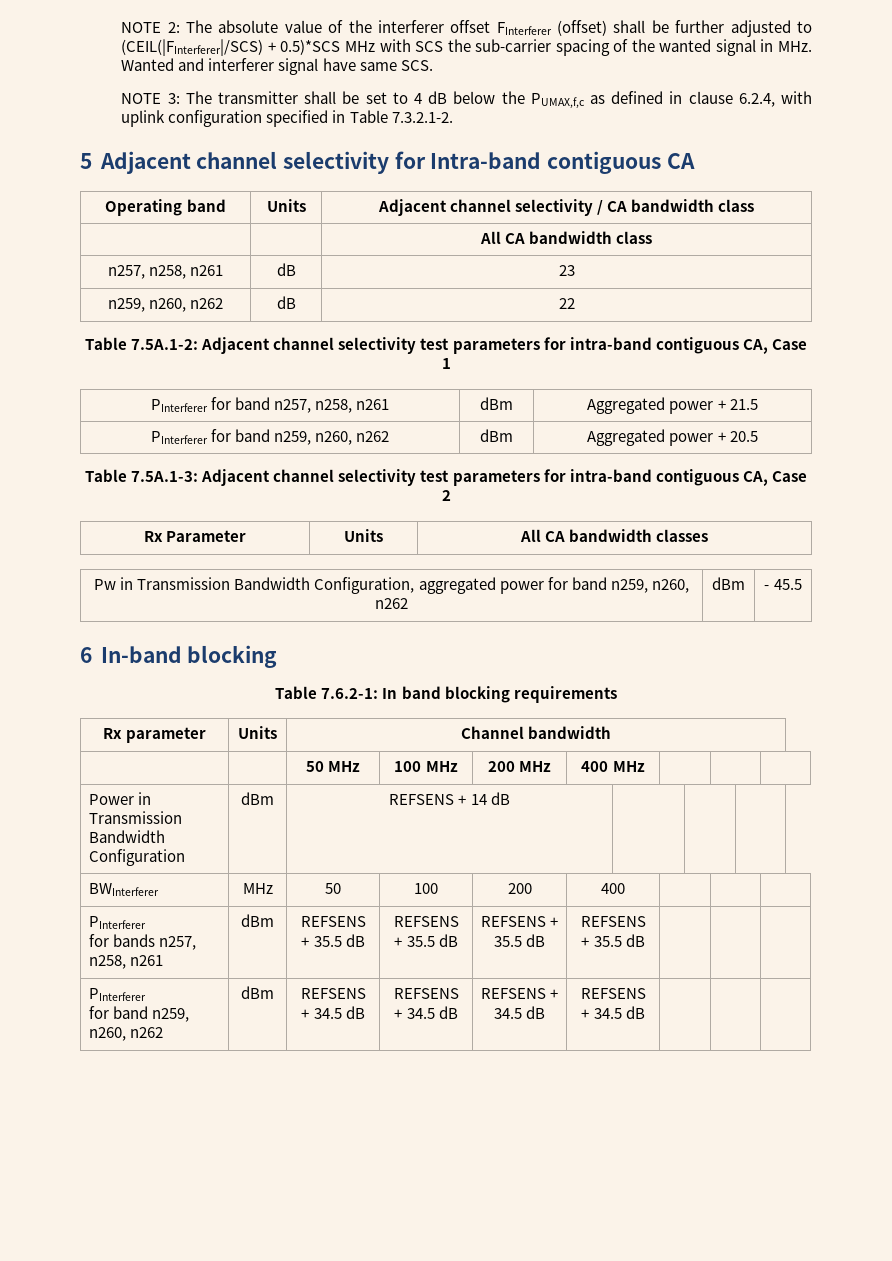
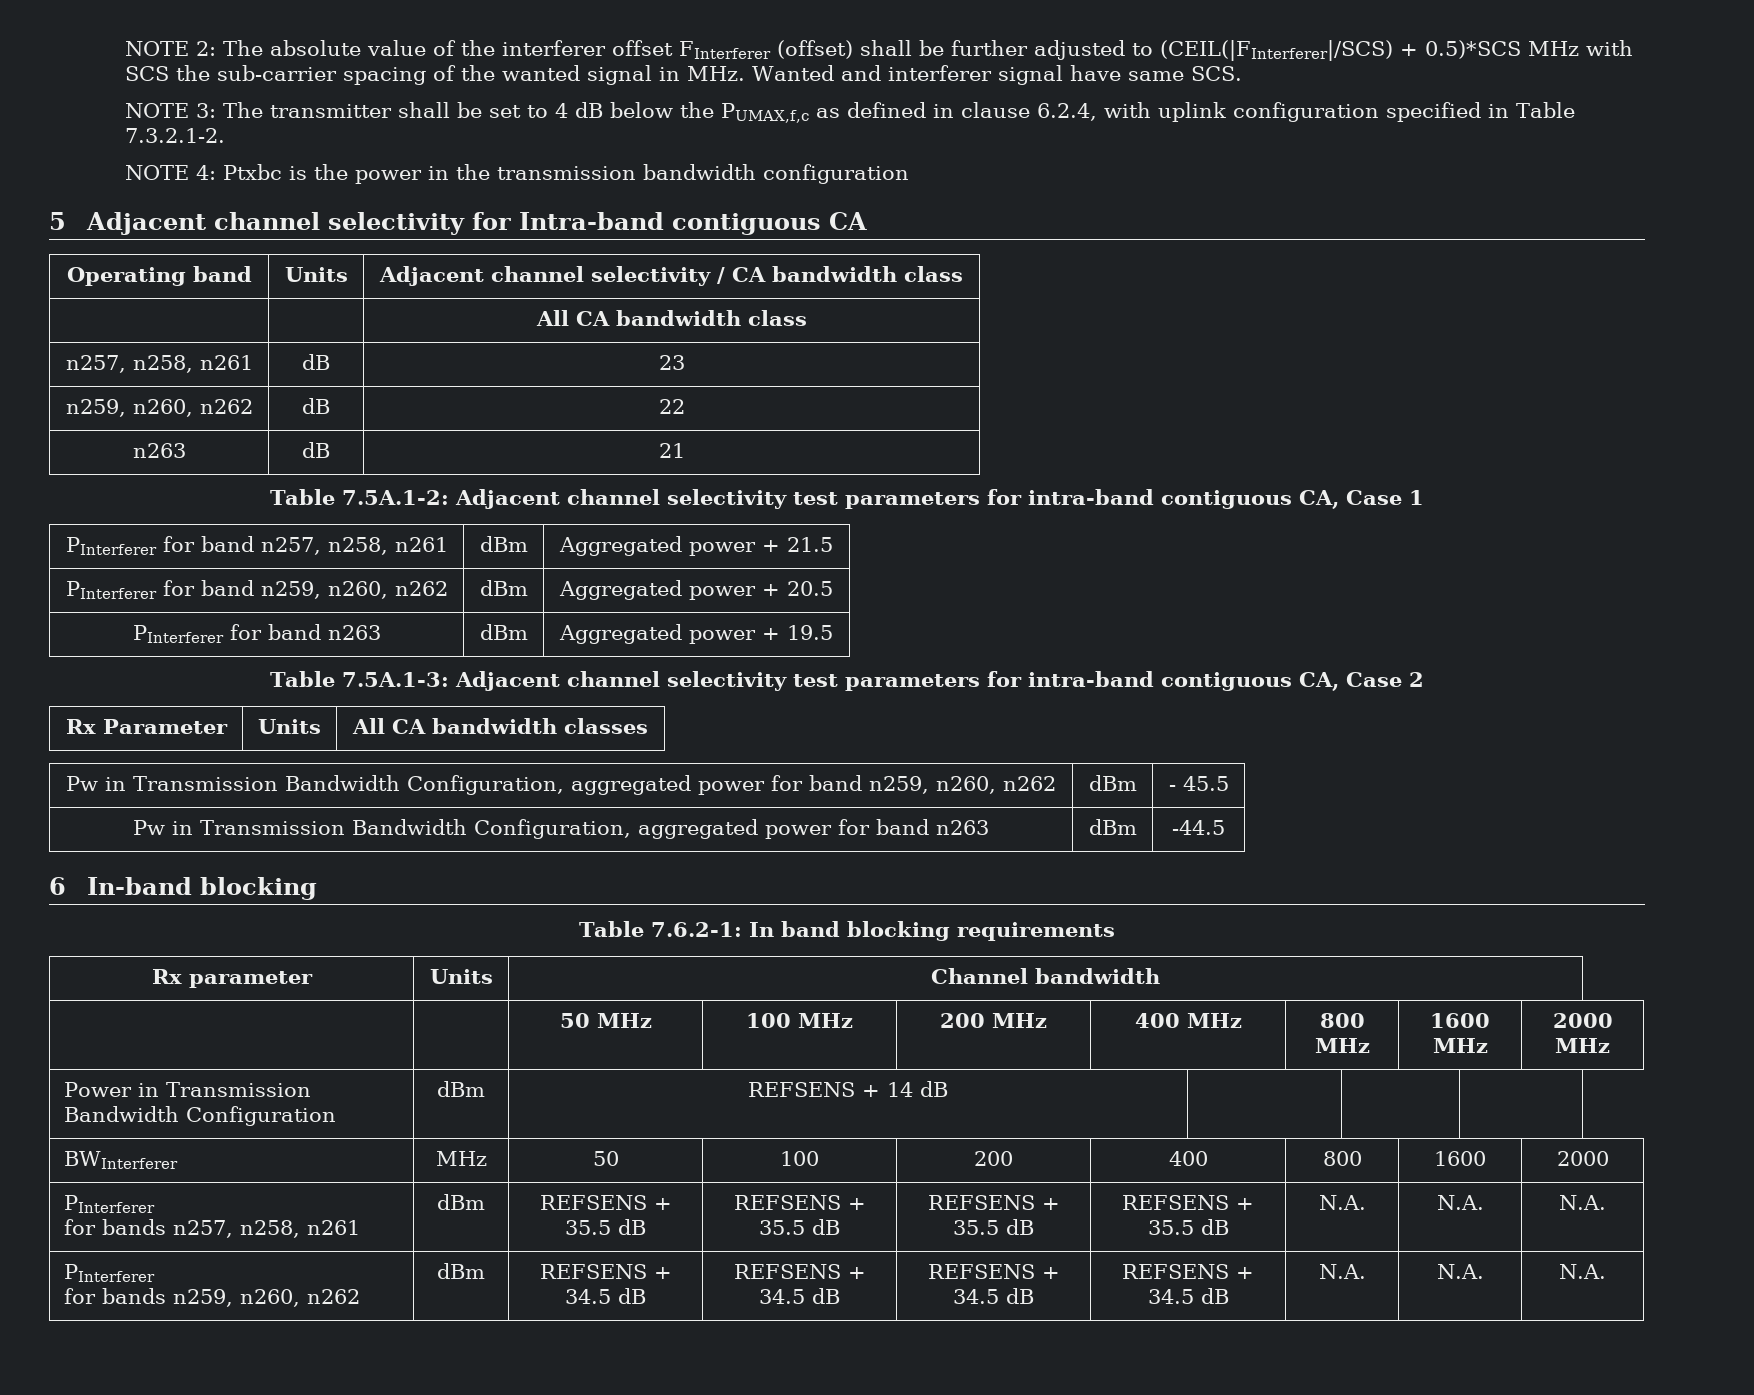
(453, 117) none -> [124,164,909,184] // NOTE 4: Ptxbc is the power in the transmission bandwidth configuration
(575, 303) none -> [132,443,186,458] [302,442,330,458] [658,443,685,458] // n263 | dB | 21
(758, 436) none -> [132,624,381,643] [479,624,528,640] [559,624,833,644] // PInterferer for band n263 | dBm | Aggregated power + 19.5
(802, 584) none -> [133,819,989,839] [1088,819,1137,835] [1172,820,1225,835] // Pw in Transmission Bandwidth Configuration, aggregated power for band n263 | dBm | -44.5
(645, 766) | | -> [1319,1013,1365,1028] [1314,1038,1370,1053] [1430,1013,1490,1028] [1432,1038,1488,1053] [1552,1013,1613,1028] [1555,1038,1610,1053] 800 MHz | 1600 MHz | 2000 MHz
(625, 888) | | -> [1322,1151,1362,1166] [1434,1151,1486,1166] [1556,1151,1609,1166] 800 | 1600 | 2000
[88,988,146,1001] [88,1006,148,1019] | | // PInterferer // for band -> [1318,1195,1366,1210] [1436,1195,1484,1210] [1559,1195,1607,1210] [64,1264,156,1282] [64,1288,167,1304] N.A. | N.A. | N.A. // PInterferer // for bands
(645, 1012) | | -> [1318,1264,1366,1279] [1436,1264,1484,1279] [1559,1264,1607,1279] N.A. | N.A. | N.A.

